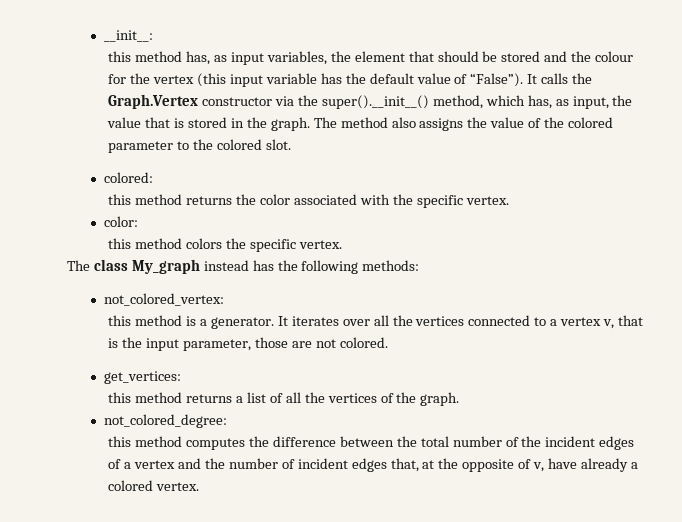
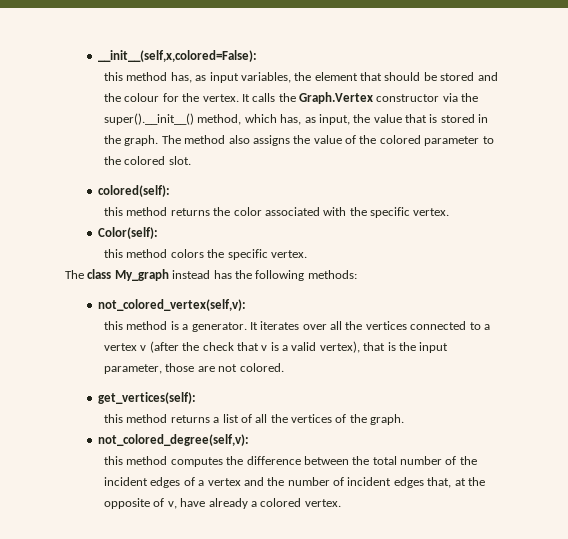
[103,30,153,42] __init__: -> [98,50,258,62] __init__(self,x,colored=False):
[153,73,524,87] vertex (this input variable has the default value of “False”). -> [202,94,239,102] vertex.
[103,172,153,183] colored: -> [98,185,171,197] colored(self):
[103,216,138,227] color: -> [98,227,159,239] Color(self):
[103,293,224,306] not_colored_vertex: -> [98,299,247,311] not_colored_vertex(self,v):
[603,319,615,329] v, -> [140,341,360,353] v (after the check that v is a valid vertex),
[103,371,181,384] get_vertices: -> [98,392,197,404] get_vertices(self):
[103,414,227,428] not_colored_degree: -> [98,434,250,446] not_colored_degree(self,v):

